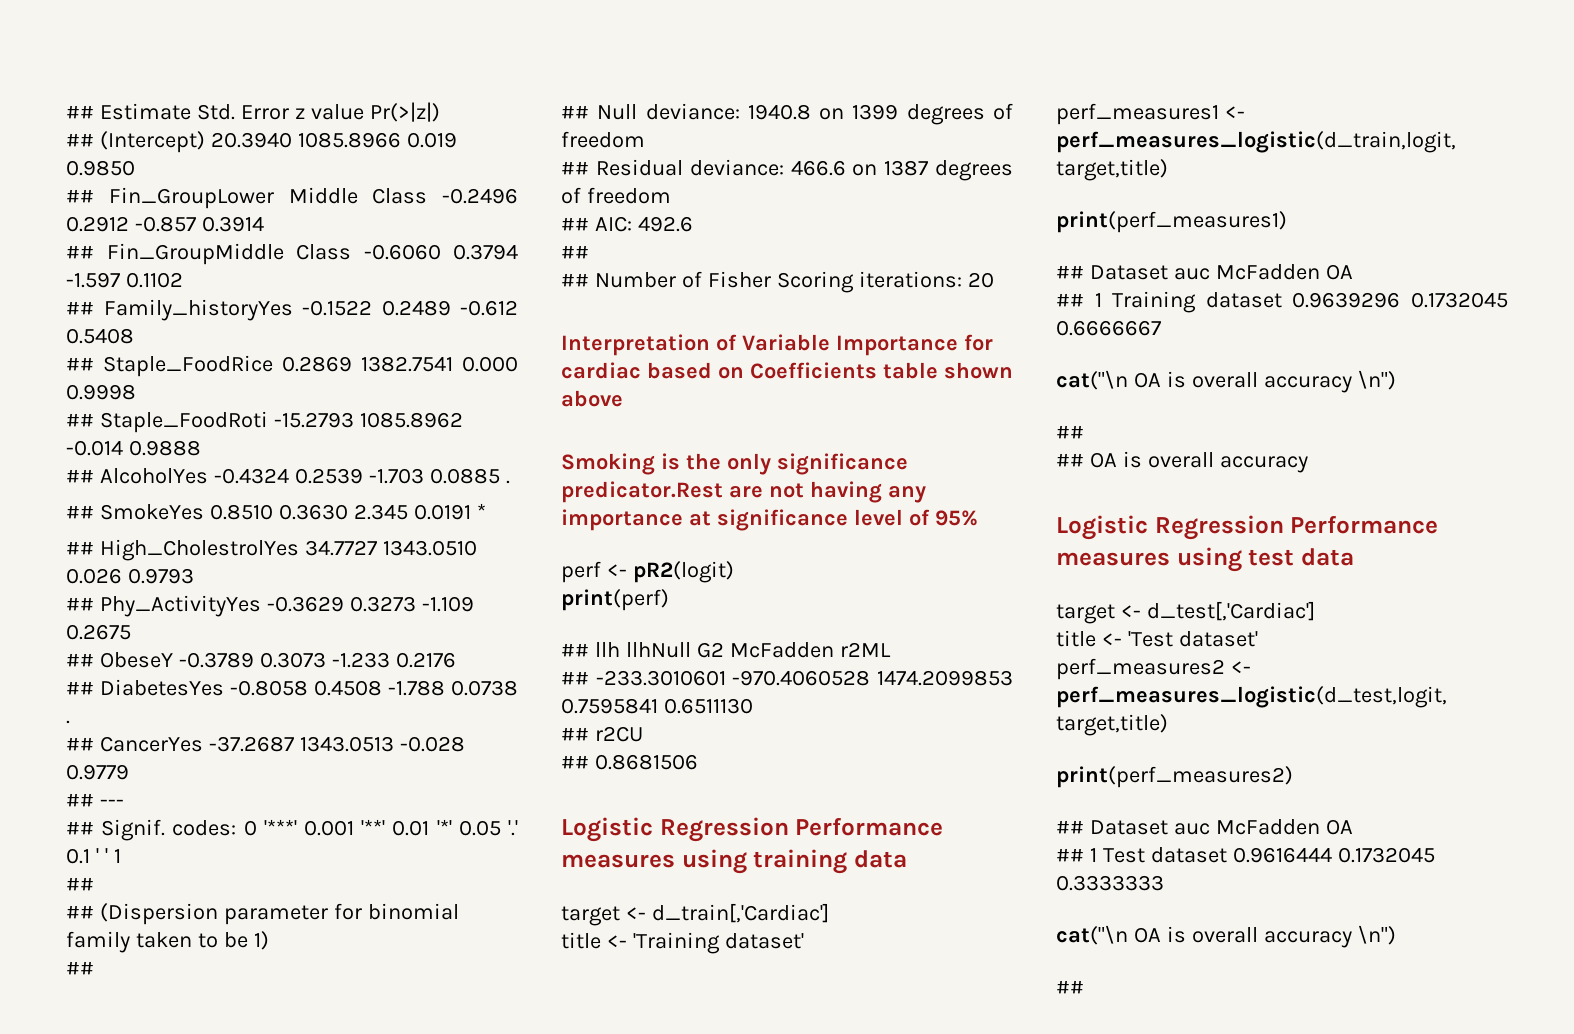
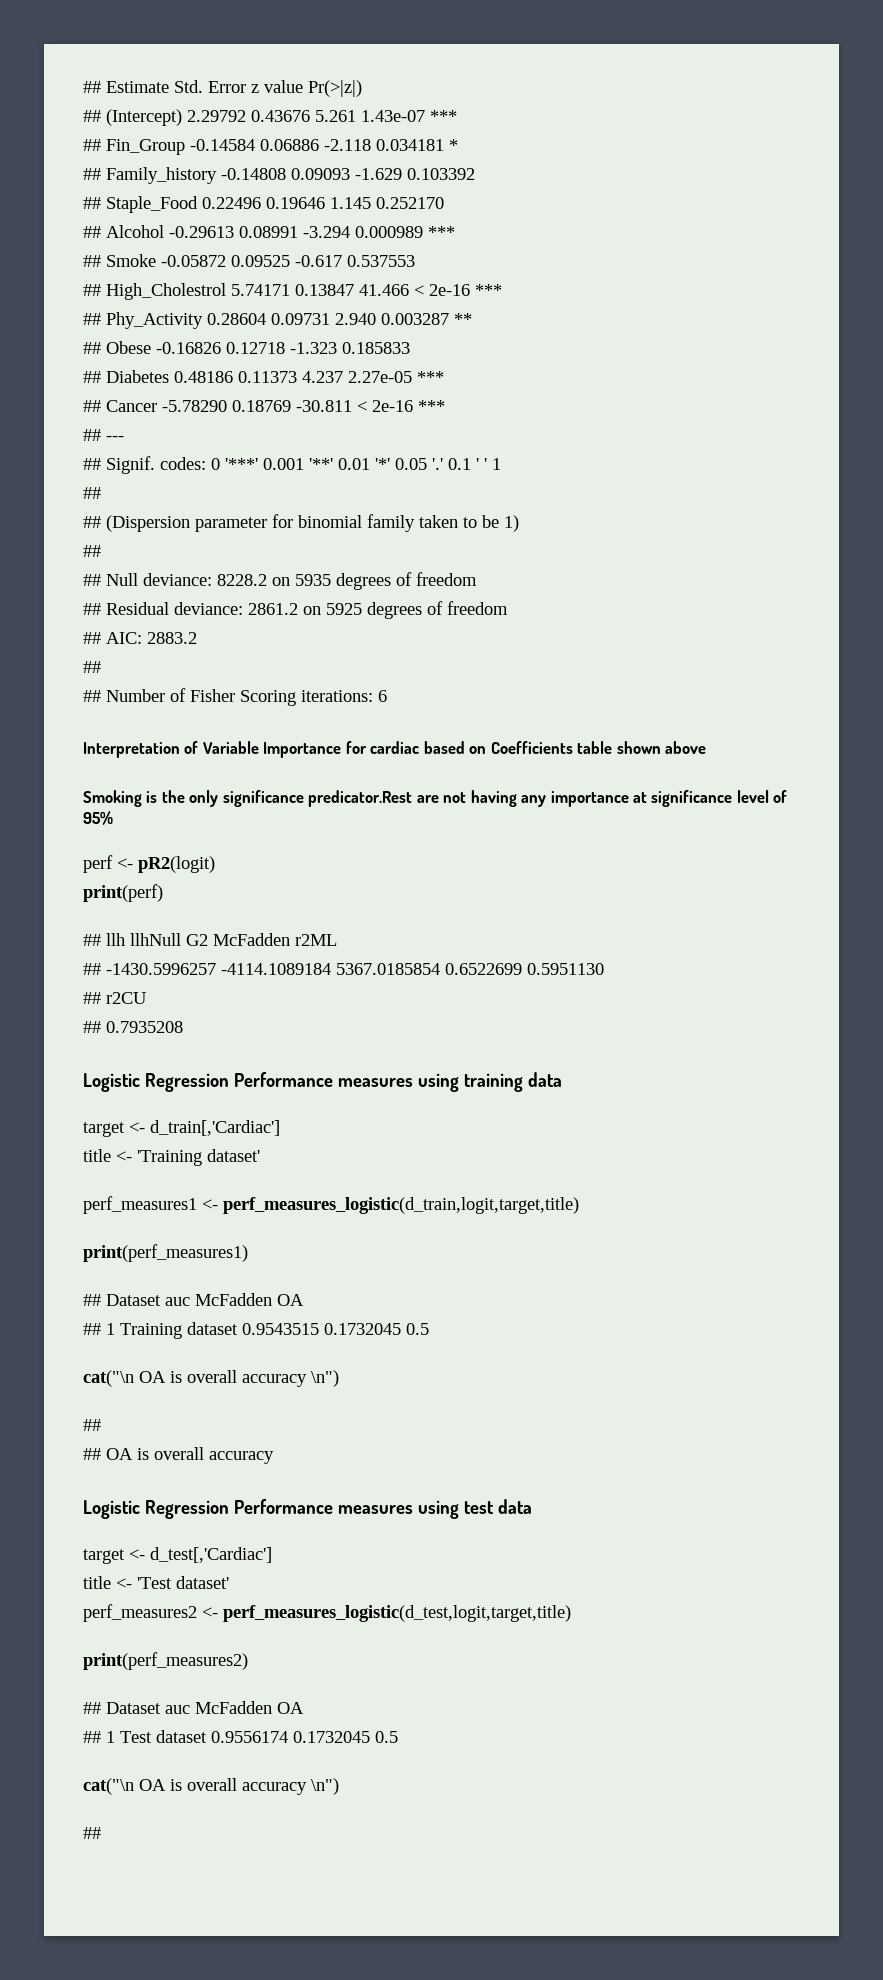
[210,132,457,148] [66,160,135,176] [66,187,518,209] [66,216,264,232] [66,243,518,265] [66,272,183,288] [66,299,518,321] [66,328,134,344] [66,355,518,377] [66,384,136,400] [66,411,463,433] [66,440,201,456] [66,468,510,484] [66,503,486,520] [66,539,477,561] [66,568,194,584] [66,595,474,617] [66,624,131,640] [66,652,456,668] [66,679,518,696] [66,720,70,724] [66,736,465,752] [66,764,129,780] 20.3940 1085.8966 0.019 0.9850 // ## Fin_GroupLower Middle Class -0.2496 0.2912 -0.857 0.3914 // ## Fin_GroupMiddle Class -0.6060 0.3794 -1.597 0.1102 // ## Family_historyYes -0.1522 0.2489 -0.612 0.5408 // ## Staple_FoodRice 0.2869 1382.7541 0.000 0.9998 // ## Staple_FoodRoti -15.2793 1085.8962 -0.014 0.9888 // ## AlcoholYes -0.4324 0.2539 -1.703 0.0885 . // ## SmokeYes 0.8510 0.3630 2.345 0.0191 * // ## High_CholestrolYes 34.7727 1343.0510 0.026 0.9793 // ## Phy_ActivityYes -0.3629 0.3273 -1.109 0.2675 // ## ObeseY -0.3789 0.3073 -1.233 0.2176 // ## DiabetesYes -0.8058 0.4508 -1.788 0.0738 . // ## CancerYes -37.2687 1343.0513 -0.028 0.9779 -> [187,110,457,122] [83,139,458,155] [83,167,475,184] [83,196,444,213] [83,225,455,238] [83,254,415,267] [83,283,502,300] [83,312,472,329] [83,341,410,354] [83,370,444,383] [83,400,445,412] 2.29792 0.43676 5.261 1.43e-07 *** // ## Fin_Group -0.14584 0.06886 -2.118 0.034181 * // ## Family_history -0.14808 0.09093 -1.629 0.103392 // ## Staple_Food 0.22496 0.19646 1.145 0.252170 // ## Alcohol -0.29613 0.08991 -3.294 0.000989 *** // ## Smoke -0.05872 0.09525 -0.617 0.537553 // ## High_Cholestrol 5.74171 0.13847 41.466 < 2e-16 *** // ## Phy_Activity 0.28604 0.09731 2.940 0.003287 ** // ## Obese -0.16826 0.12718 -1.323 0.185833 // ## Diabetes 0.48186 0.11373 4.237 2.27e-05 *** // ## Cancer -5.78290 0.18769 -30.811 < 2e-16 ***
[747,104,899,120] 1940.8 on 1399 -> [217,574,331,586] 8228.2 on 5935
[790,160,929,176] 466.6 on 1387 -> [248,603,362,615] 2861.2 on 5925
[637,216,693,232] 492.6 -> [147,632,197,644] 2883.2
[967,272,994,288] 20 -> [378,690,387,702] 6
[595,670,1013,686] [561,698,753,714] -233.3010601 -970.4060528 1474.2099853 0.7595841 0.6511130 -> [106,963,604,975] -1430.5996257 -4114.1089184 5367.0185854 0.6522699 0.5951130
[594,754,698,770] 0.8681506 -> [106,1021,183,1033] 0.7935208
[1292,292,1508,308] [1056,320,1161,336] 0.9639296 0.1732045 0.6666667 -> [242,1323,429,1335] 0.9543515 0.1732045 0.5
[1232,847,1435,863] [1056,875,1164,891] 0.9616444 0.1732045 0.3333333 -> [211,1731,398,1743] 0.9556174 0.1732045 0.5

